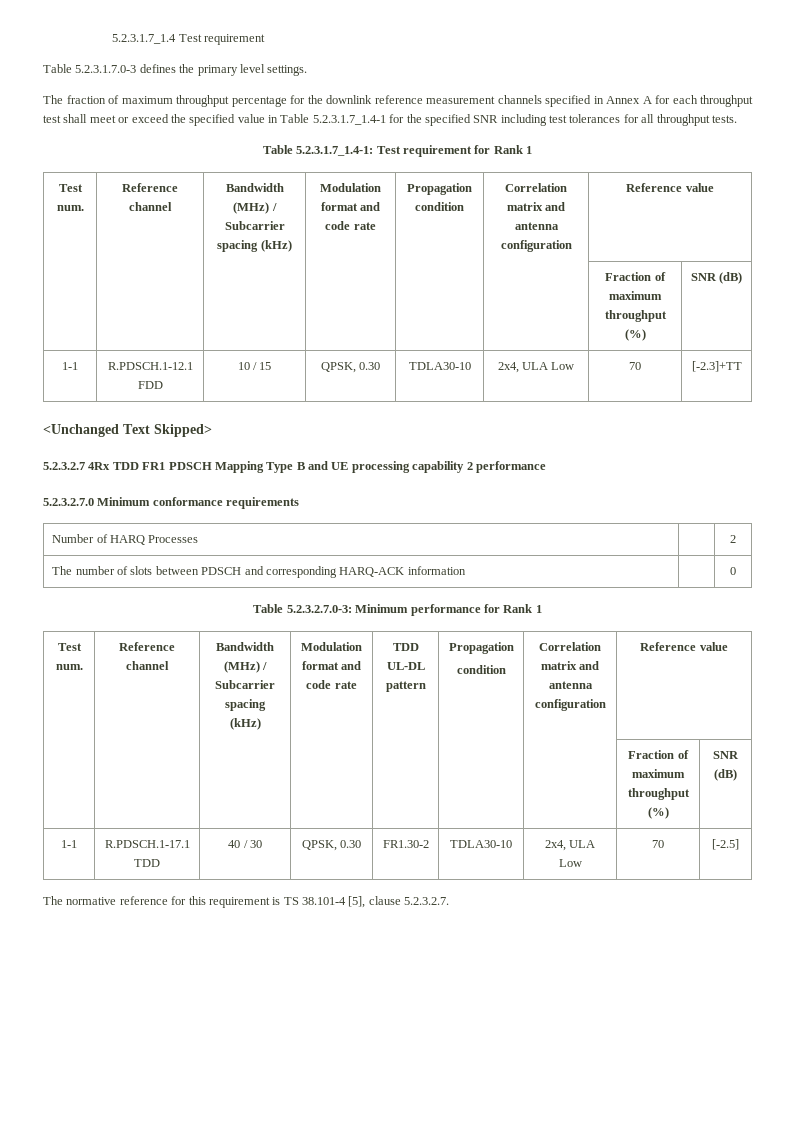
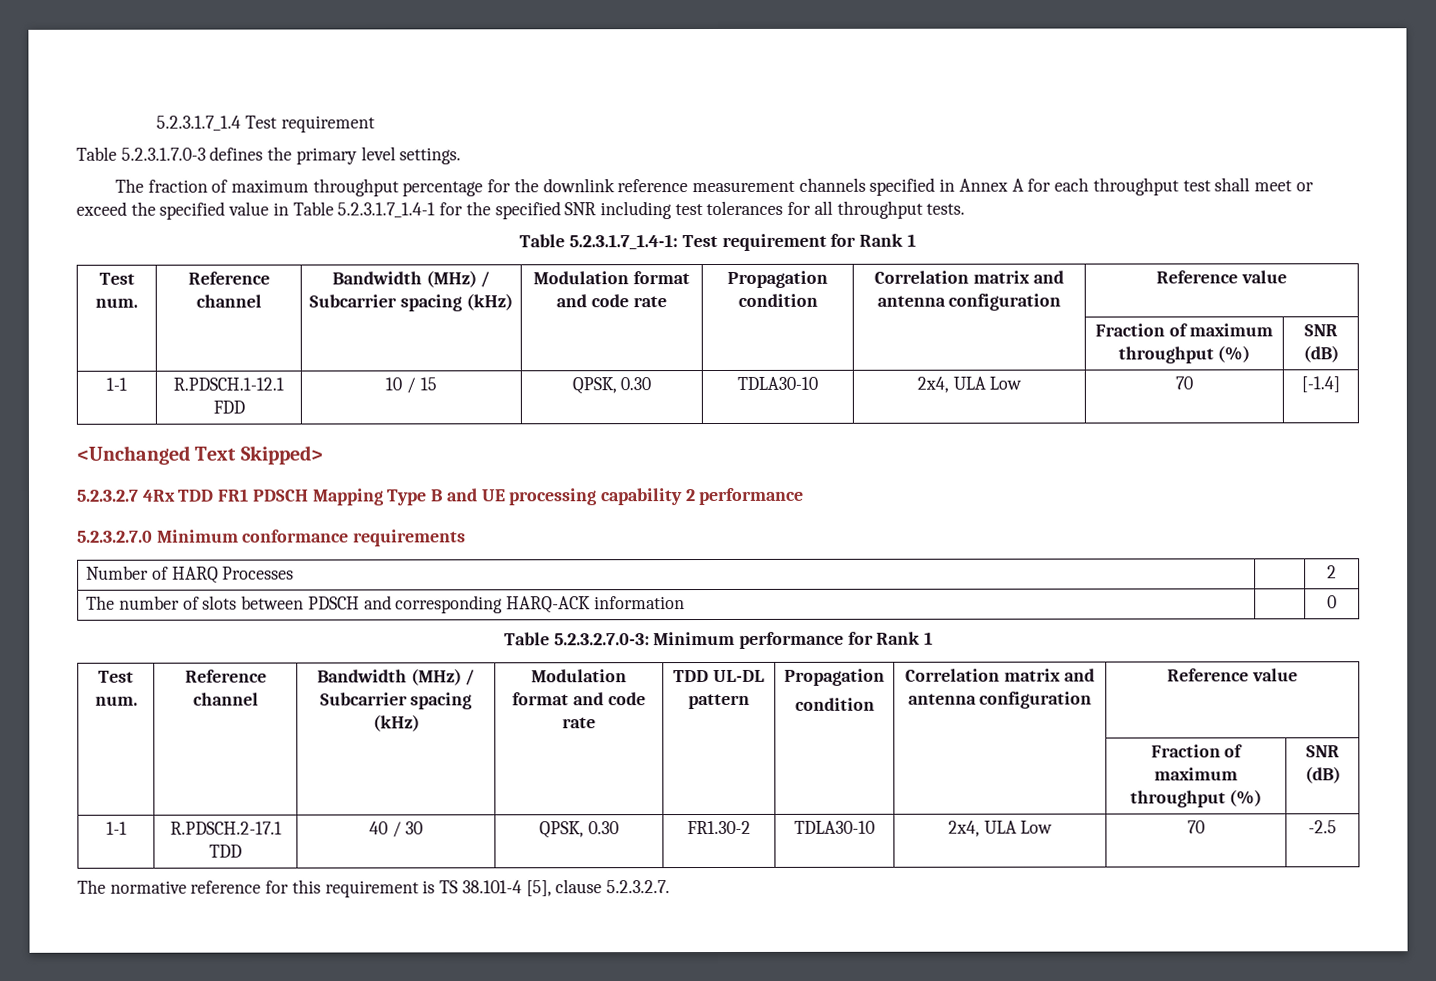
[691,361,742,372] [-2.3]+TT -> [1301,376,1340,393] [-1.4]
[104,840,190,848] R.PDSCH.1-17.1 -> [169,821,282,835] R.PDSCH.2-17.1
[712,839,739,850] [-2.5] -> [1308,820,1337,834] -2.5

